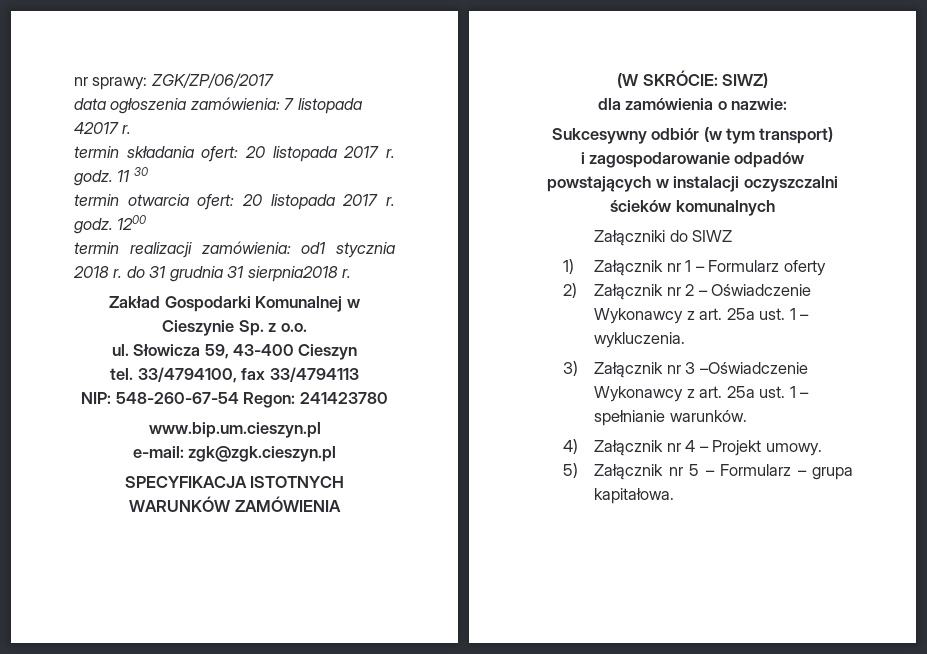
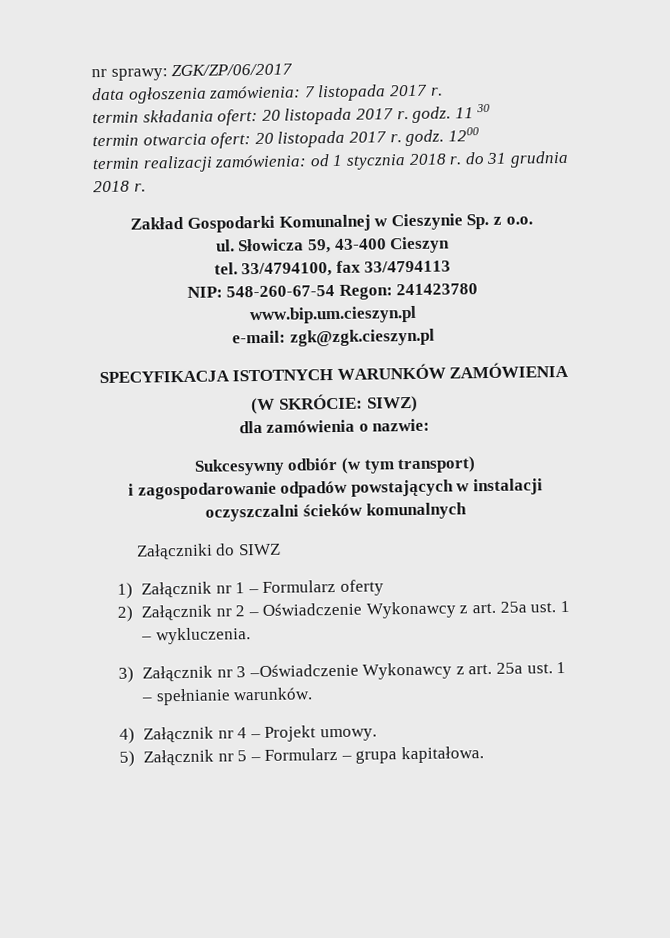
[74,122,119,134] 42017 -> [388,84,428,97] 2017
[301,242,327,254] od1 -> [309,154,344,167] od 1
[227,266,338,282] 31 sierpnia2018 -> [93,180,130,193] 2018

